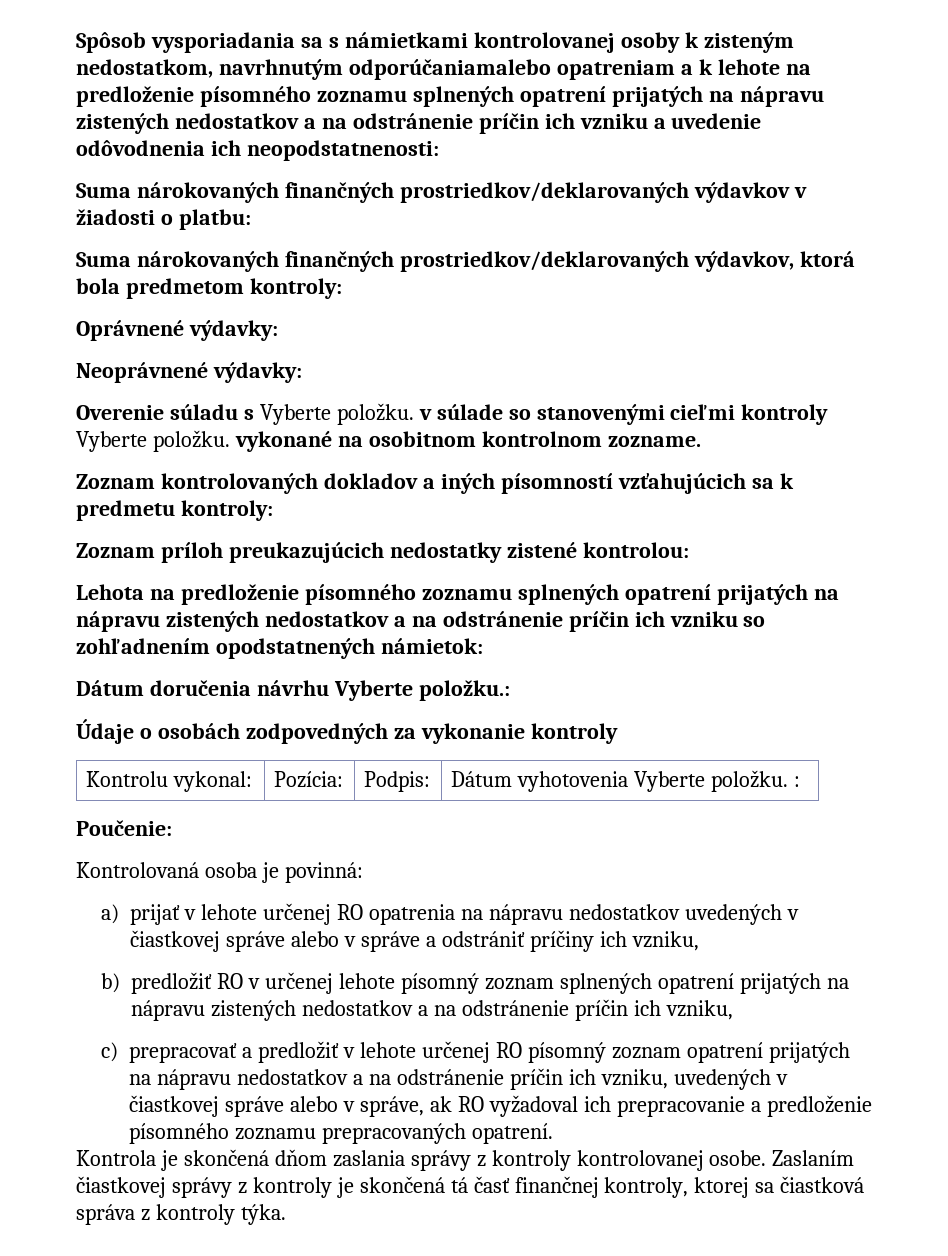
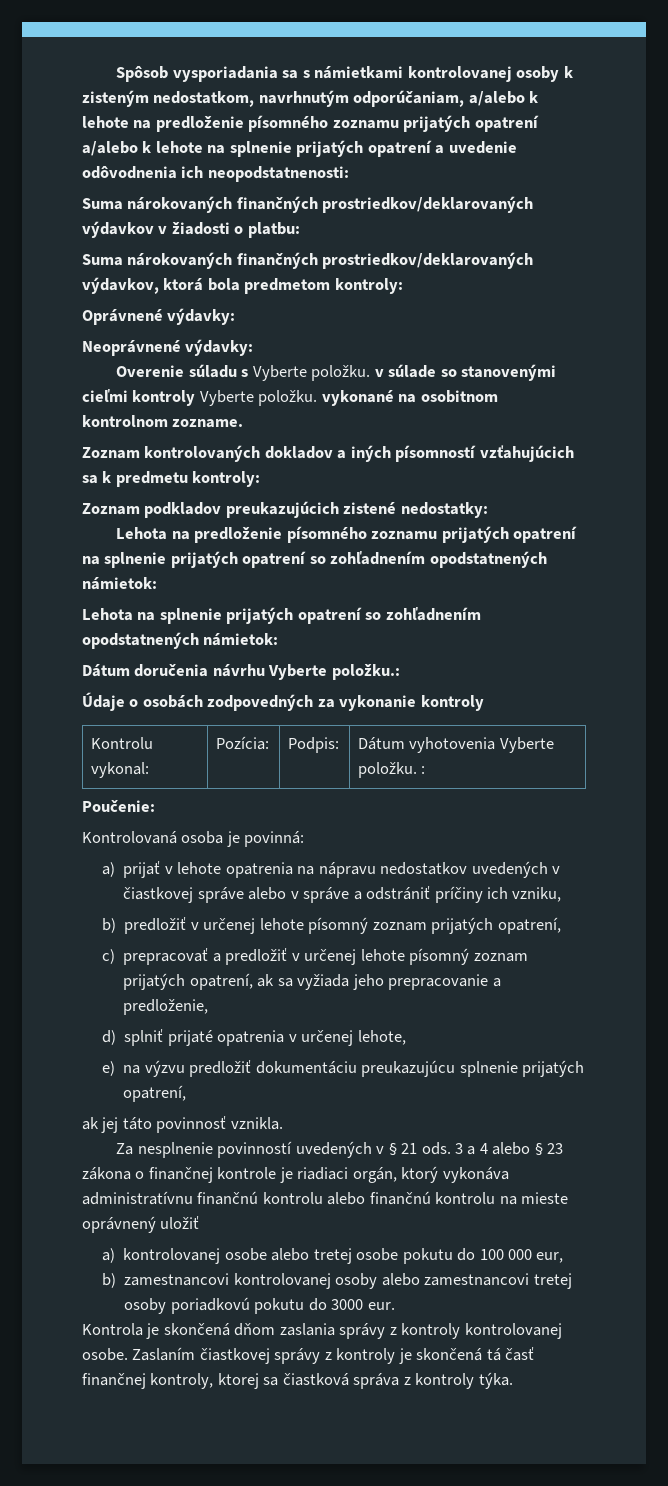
[348,59,693,80] odporúčaniamalebo opatreniam a -> [353,90,525,107] odporúčaniam, a/alebo
[412,86,824,107] [76,113,648,134] splnených opatrení prijatých na nápravu zistených nedostatkov a na odstránenie príčin ich vzniku -> [403,115,539,132] [82,140,432,157] prijatých opatrení a/alebo k lehote na splnenie prijatých opatrení
[160,542,689,563] príloh preukazujúcich nedostatky zistené kontrolou: -> [144,501,488,518] podkladov preukazujúcich zistené nedostatky:
[517,584,839,605] [76,611,738,632] splnených opatrení prijatých na nápravu zistených nedostatkov a na odstránenie príčin ich vzniku -> [441,526,578,543] [82,551,547,568] [82,577,157,590] [82,607,362,624] prijatých opatrení na splnenie prijatých opatrení so zohľadnením opodstatnených námietok: // Lehota na splnenie prijatých opatrení
[263,903,364,925] určenej RO -> (222, 868) none
[217,972,849,994] [131,999,733,1021] RO v určenej lehote písomný zoznam splnených opatrení prijatých na nápravu zistených nedostatkov a na odstránenie príčin ich vzniku, -> [190,917,561,934] v určenej lehote písomný zoznam prijatých opatrení,
[360,1041,850,1063] [129,1068,788,1090] [129,1095,872,1117] [129,1123,554,1144] lehote určenej RO písomný zoznam opatrení prijatých na nápravu nedostatkov a na odstránenie príčin ich vzniku, uvedených v čiastkovej správe alebo v správe, ak RO vyžadoval ich prepracovanie a predloženie písomného zoznamu prepracovaných opatrení. -> [304,948,528,965] [123,973,501,990] [123,999,209,1015] [102,1029,406,1046] [102,1060,585,1077] [123,1085,187,1102] [82,1116,283,1133] [116,1141,564,1158] [82,1166,509,1183] [82,1191,569,1205] [82,1216,200,1233] [102,1248,564,1264] [102,1273,572,1289] [124,1297,395,1314] určenej lehote písomný zoznam prijatých opatrení, ak sa vyžiada jeho prepracovanie a predloženie, // d) splniť prijaté opatrenia v určenej lehote, // e) na výzvu predložiť dokumentáciu preukazujúcu splnenie prijatých opatrení, // ak jej táto povinnosť vznikla. // Za nesplnenie povinností uvedených v § 21 ods. 3 a 4 alebo § 23 zákona o finančnej kontrole je riadiaci orgán, ktorý vykonáva administratívnu finančnú kontrolu alebo finančnú kontrolu na mieste oprávnený uložiť // a) kontrolovanej osobe alebo tretej osobe pokutu do 100 000 eur, // b) zamestnancovi kontrolovanej osoby alebo zamestnancovi tretej osoby poriadkovú pokutu do 3000 eur.

